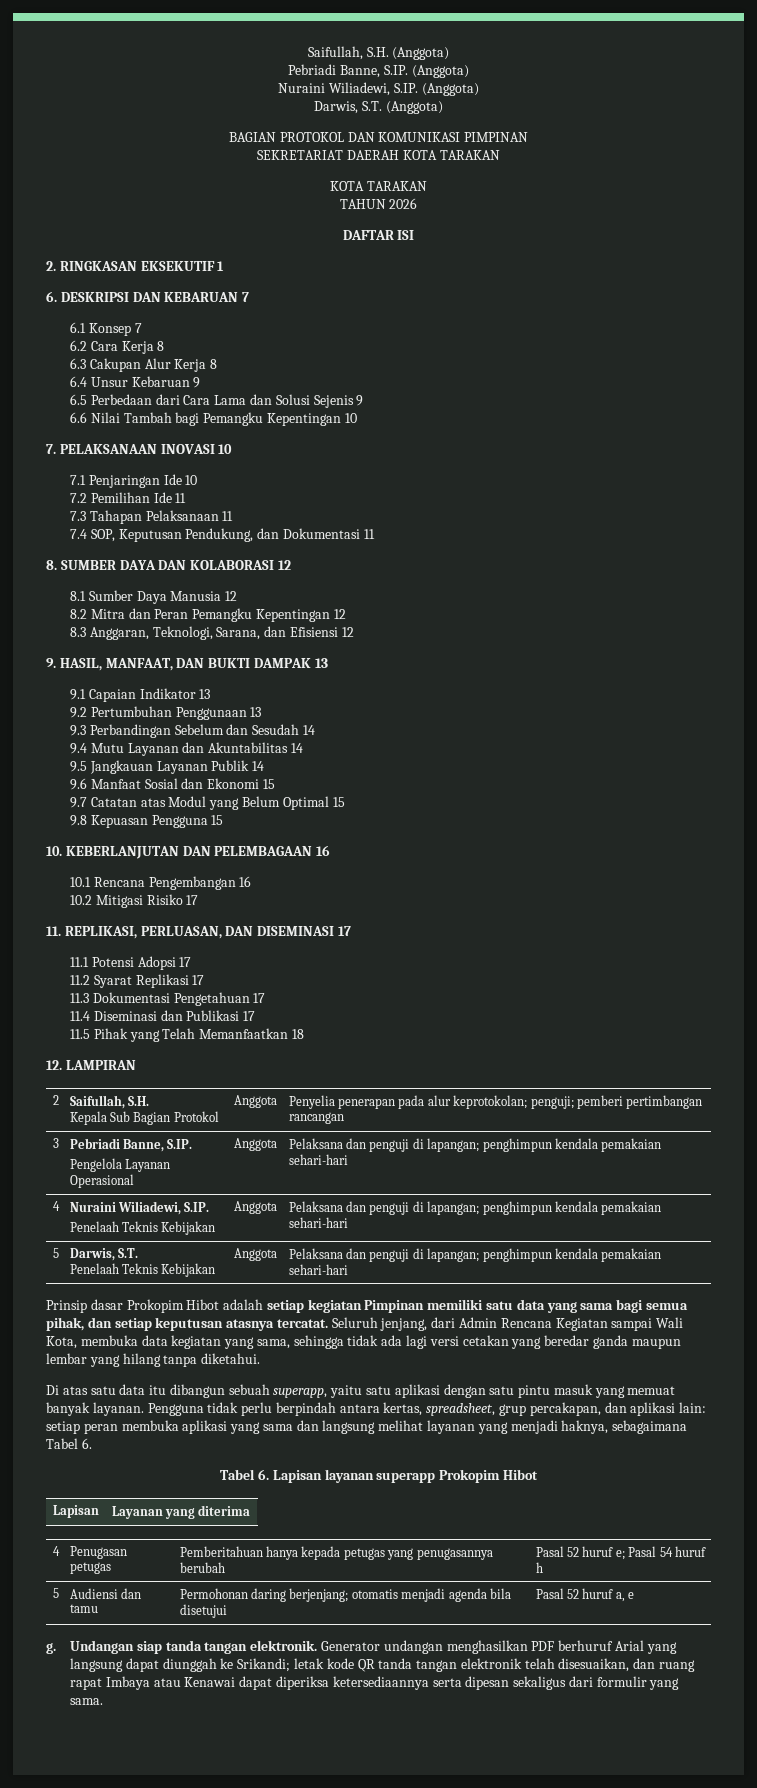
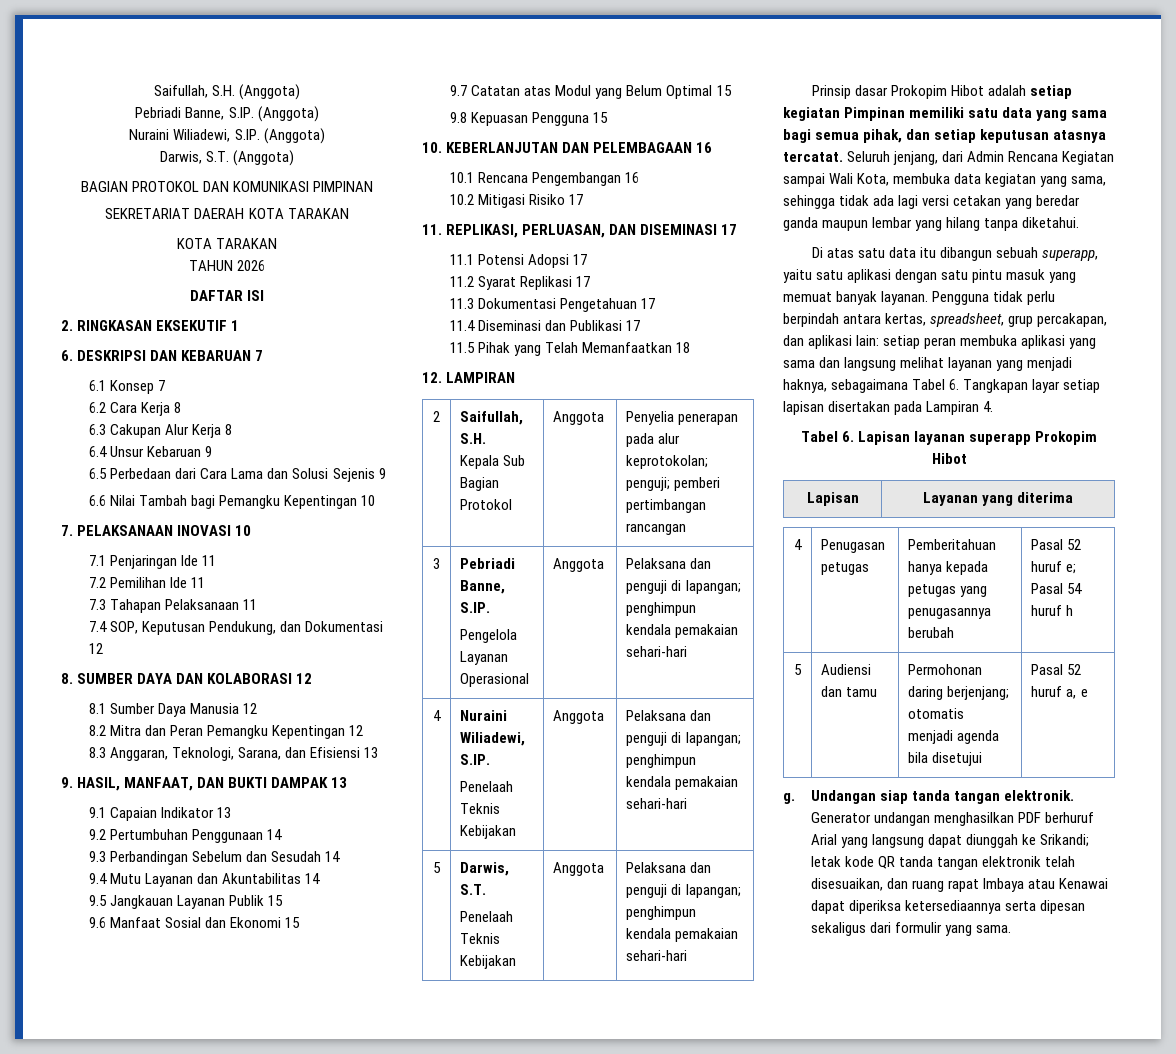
[185,475,198,485] 10 -> [202,555,217,566] 11
[363,529,375,539] 11 -> [89,643,104,654] 12
[341,627,354,637] 12 -> [364,747,379,758] 13
[250,707,262,717] 13 -> [267,829,283,840] 14
[252,761,265,771] 14 -> [268,895,284,906] 15
(92, 1443) none -> [963,379,1101,393] [783,401,994,415] Tangkapan layar setiap lapisan disertakan pada Lampiran 4.

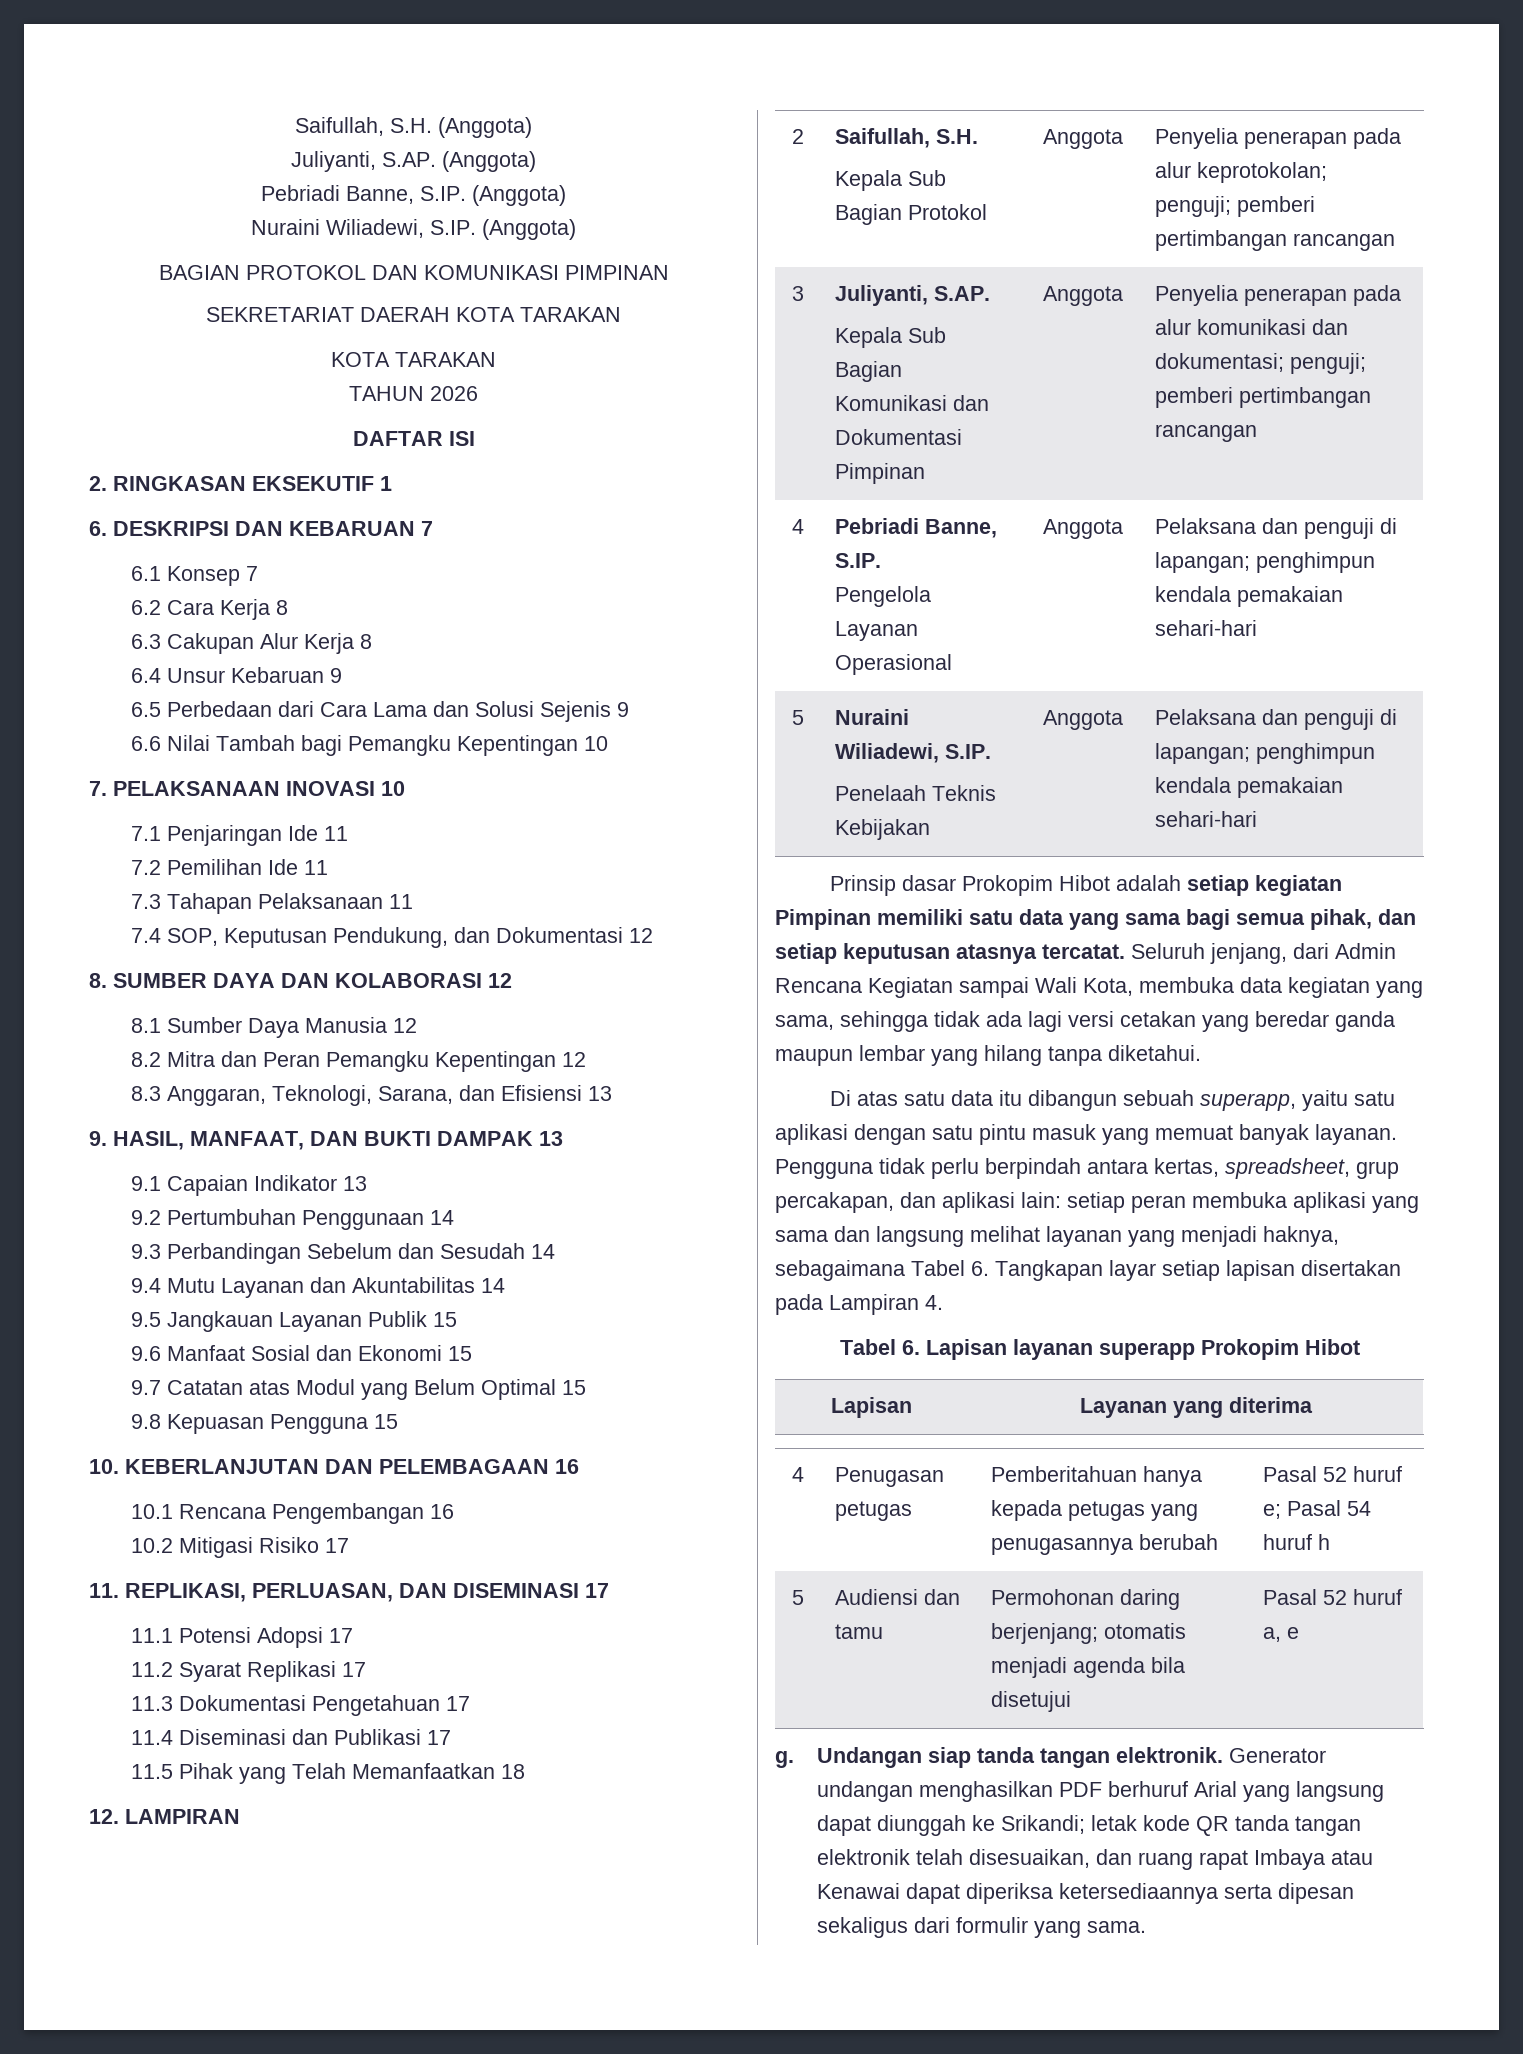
(301, 92) none -> [291,151,536,172] // Juliyanti, S.AP. (Anggota)
[159,150,295,166] // Darwis, S.T. (Anggota) -> (576, 229) none
(440, 563) none -> [834,285,990,306] [834,327,946,348] [834,361,902,382] [834,395,989,411] [834,429,962,445] [834,463,925,484] [1042,286,1123,306] [1154,285,1401,306] [1154,319,1348,335] [1154,353,1366,374] [1154,387,1371,408] [1154,424,1257,442] [791,519,804,534] | Juliyanti, S.AP. // Kepala Sub Bagian Komunikasi dan Dokumentasi Pimpinan | Anggota | Penyelia penerapan pada alur komunikasi dan dokumentasi; penguji; pemberi pertimbangan rancangan // 4
[433,710,441,721] 4 -> [791,710,804,725] 5
[433,862,441,873] [460,862,510,876] [460,884,487,895] [460,911,514,922] [460,933,501,944] [460,955,517,969] [553,862,605,876] [626,862,712,873] [626,884,741,898] [626,906,697,920] [626,928,739,942] [626,950,688,961] // 5 | Darwis, S.T. // Penelaah Teknis Kebijakan | Anggota | Pelaksana dan penguji di lapangan; penghimpun kendala pemakaian sehari-hari -> (1257, 819) none

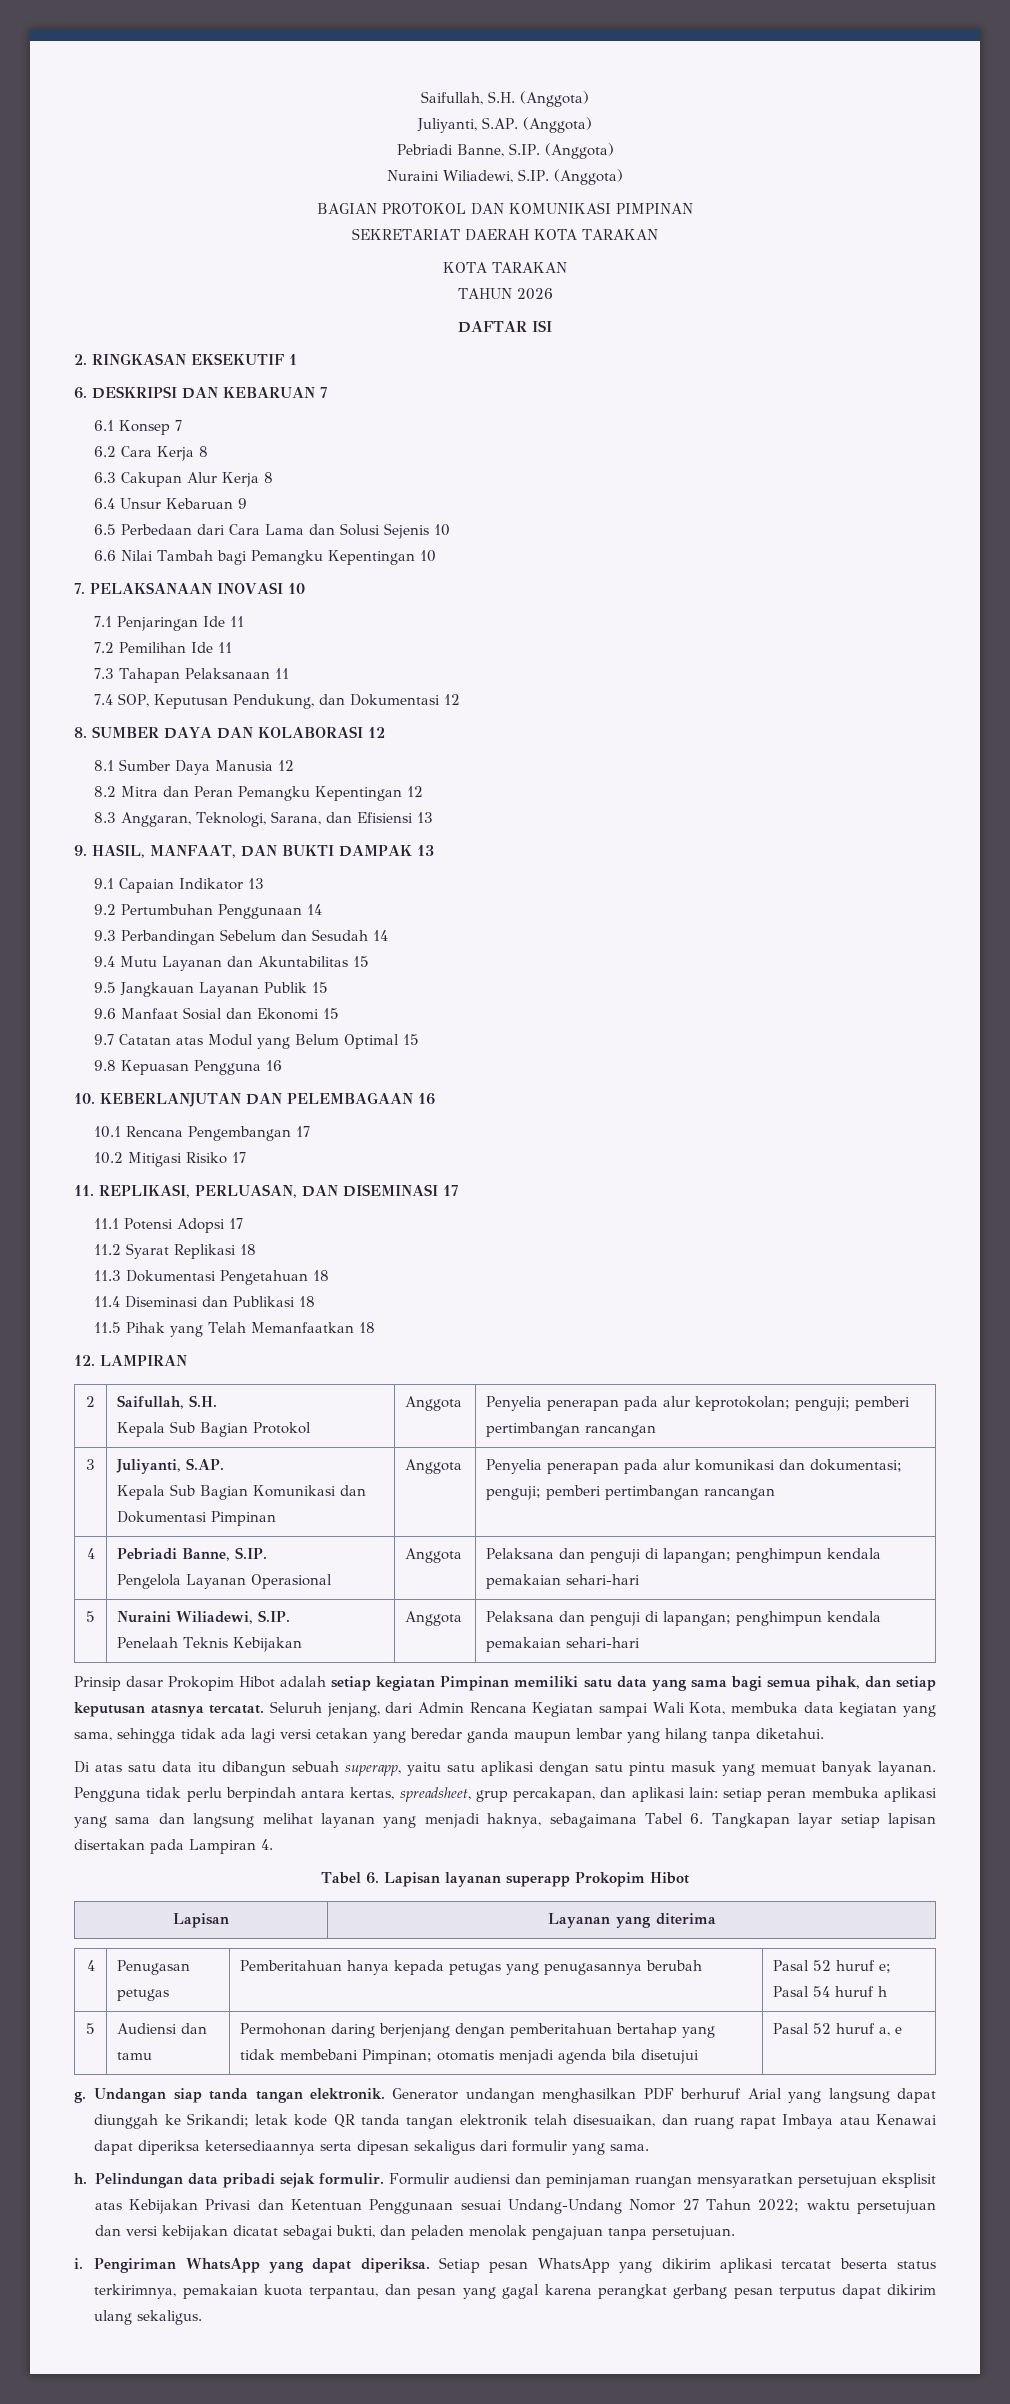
[617,702,630,717] 9 -> [434,524,451,536] 10
[481,1278,506,1293] 14 -> [353,956,370,967] 15
[374,1414,399,1429] 15 -> [266,1060,283,1071] 16
[430,1504,455,1519] 16 -> [296,1126,311,1137] 17
[342,1662,367,1677] 17 -> [240,1244,257,1255] 18
[446,1696,471,1711] 17 -> [313,1270,330,1281] 18
[427,1730,452,1745] 17 -> [299,1296,316,1307] 18
[990,1623,1098,1644] berjenjang; -> [379,2023,716,2038] [240,2049,433,2064] berjenjang dengan pemberitahuan bertahap yang tidak membebani Pimpinan;
(1147, 1927) none -> [74,2173,936,2188] [94,2199,936,2214] [94,2225,735,2240] [74,2257,936,2273] [94,2284,937,2299] [94,2310,203,2325] // h. Pelindungan data pribadi sejak formulir. Formulir audiensi dan peminjaman ruangan mensyaratkan persetujuan eksplisit atas Kebijakan Privasi dan Ketentuan Penggunaan sesuai Undang-Undang Nomor 27 Tahun 2022; waktu persetujuan dan versi kebijakan dicatat sebagai bukti, dan peladen menolak pengajuan tanpa persetujuan. // i. Pengiriman WhatsApp yang dapat diperiksa. Setiap pesan WhatsApp yang dikirim aplikasi tercatat beserta status terkirimnya, pemakaian kuota terpantau, dan pesan yang gagal karena perangkat gerbang pesan terputus dapat dikirim ulang sekaligus.

